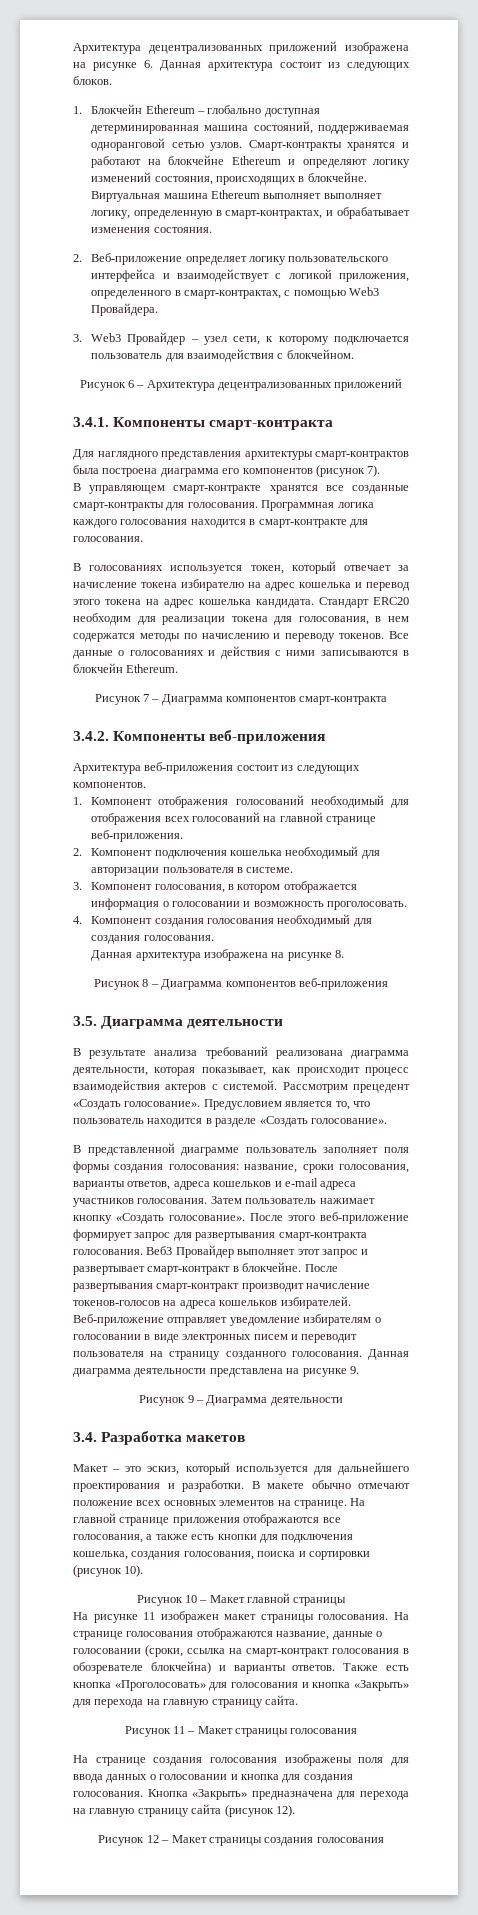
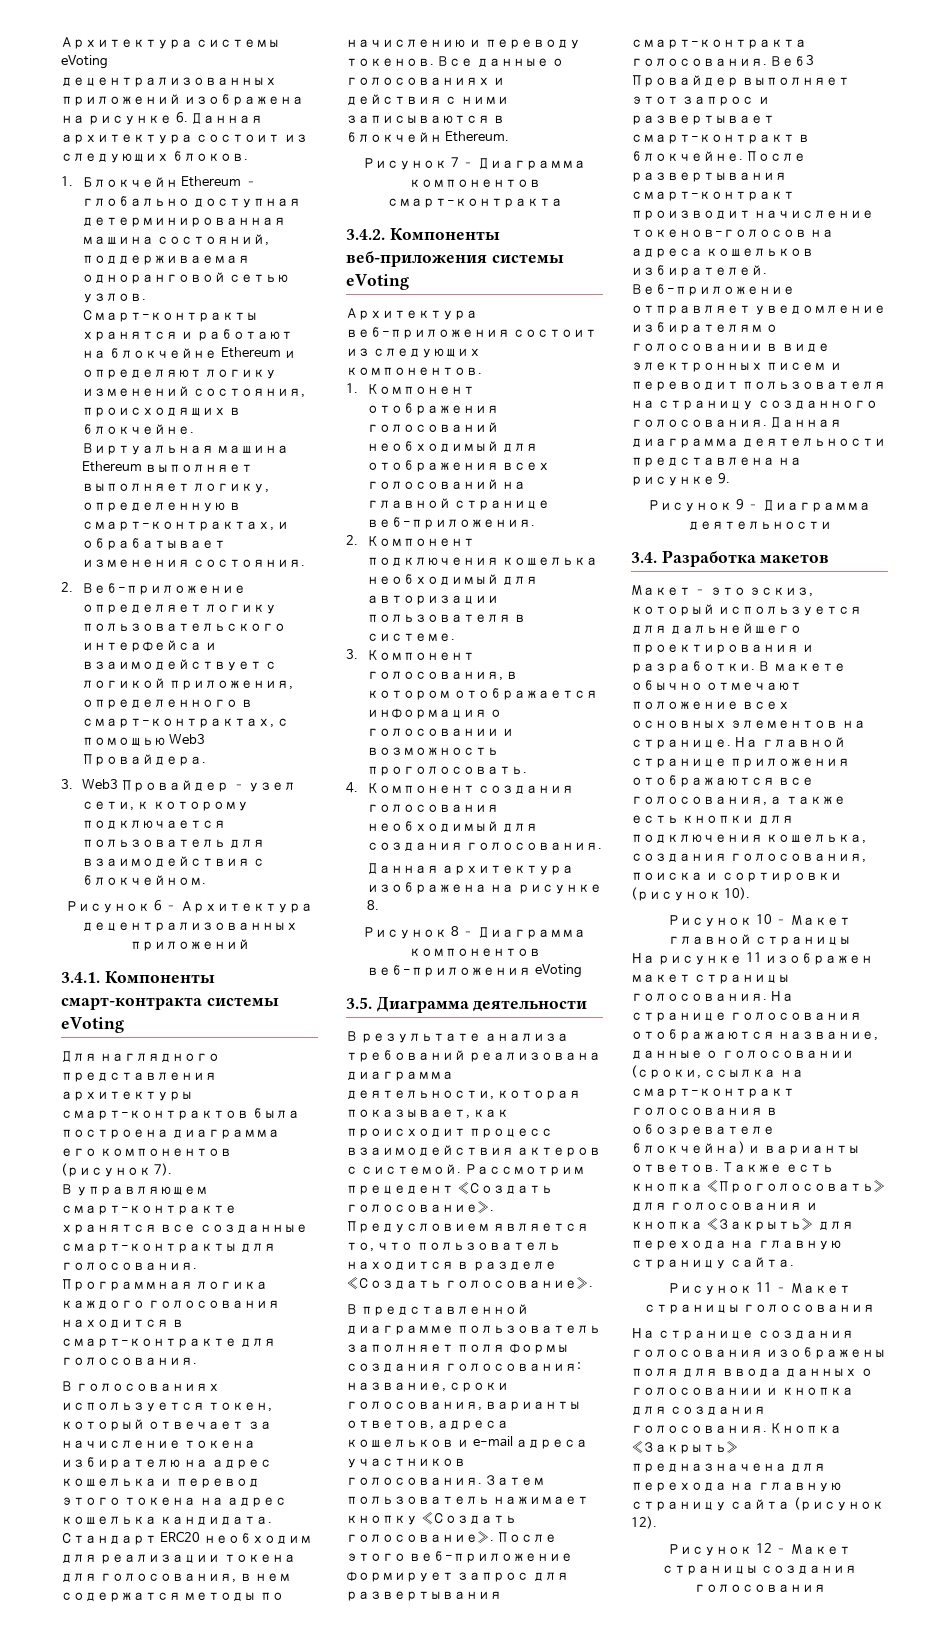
[73,43,141,54] Архитектура -> [61,37,281,49] [61,55,108,69] Архитектура системы eVoting
(334, 425) none -> [206,997,279,1006] [61,1017,124,1033] системы eVoting
(326, 737) none -> [491,254,564,263] [346,274,409,290] системы eVoting
(388, 984) none -> [534,964,582,978] eVoting

